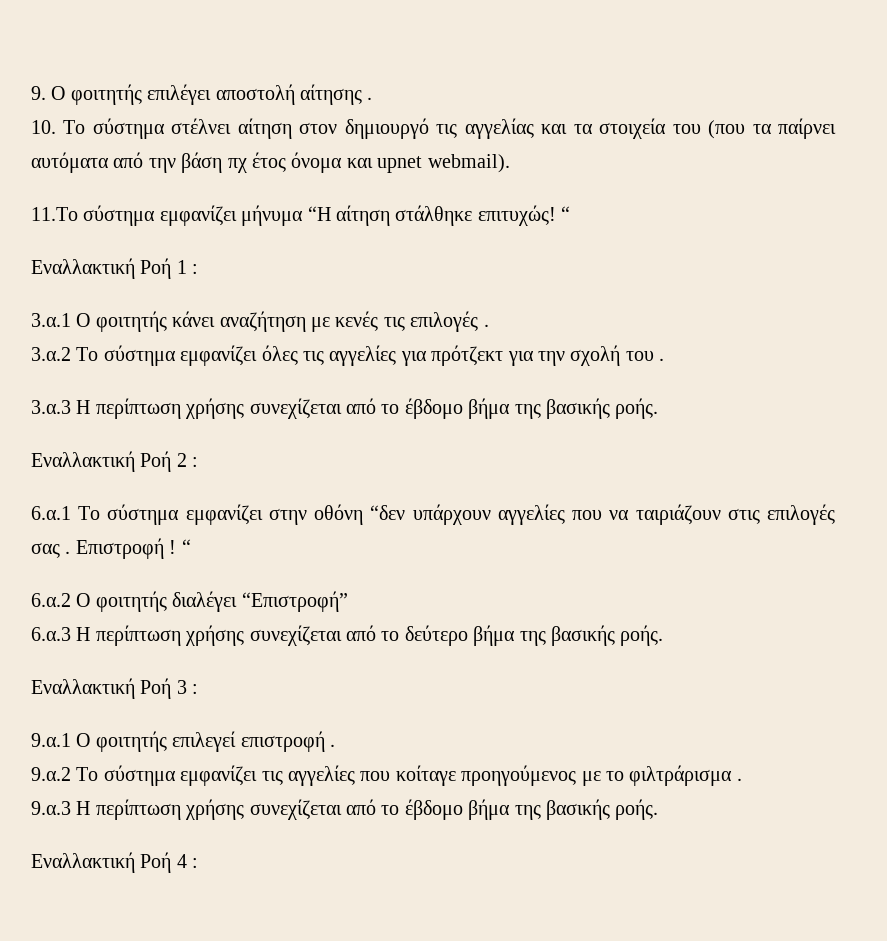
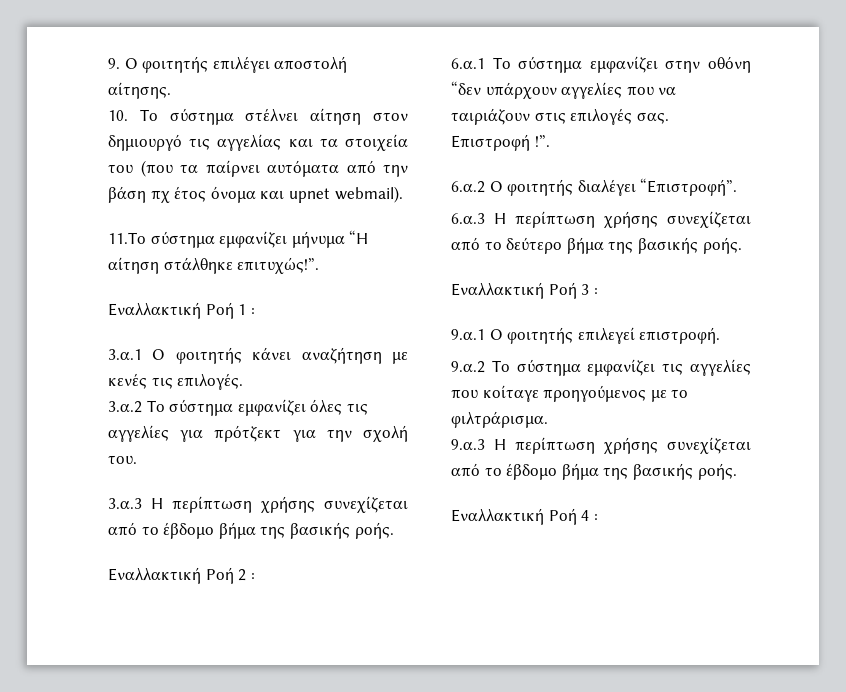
[300,84,373,105] αίτησης . -> [108,82,171,99] αίτησης.
[477,205,571,226] επιτυχώς! “ -> [237,257,320,274] επιτυχώς!”.
[410,311,489,332] επιλογές . -> [177,373,244,390] επιλογές.
[625,350,665,361] του . -> [108,455,137,464] του.
[31,538,191,559] σας . Επιστροφή ! “ -> [636,112,669,124] [451,134,550,151] σας. Επιστροφή !”.
[241,591,348,612] “Επιστροφή” -> [640,178,738,196] “Επιστροφή”.
[240,731,335,752] επιστροφή . -> [639,327,721,344] επιστροφή.
[629,765,742,786] φιλτράρισμα . -> [451,411,548,428] φιλτράρισμα.

